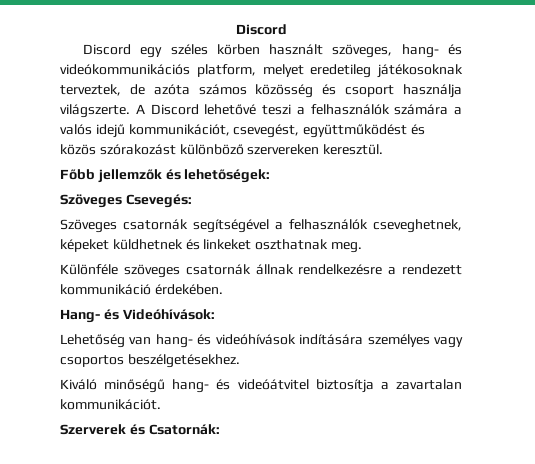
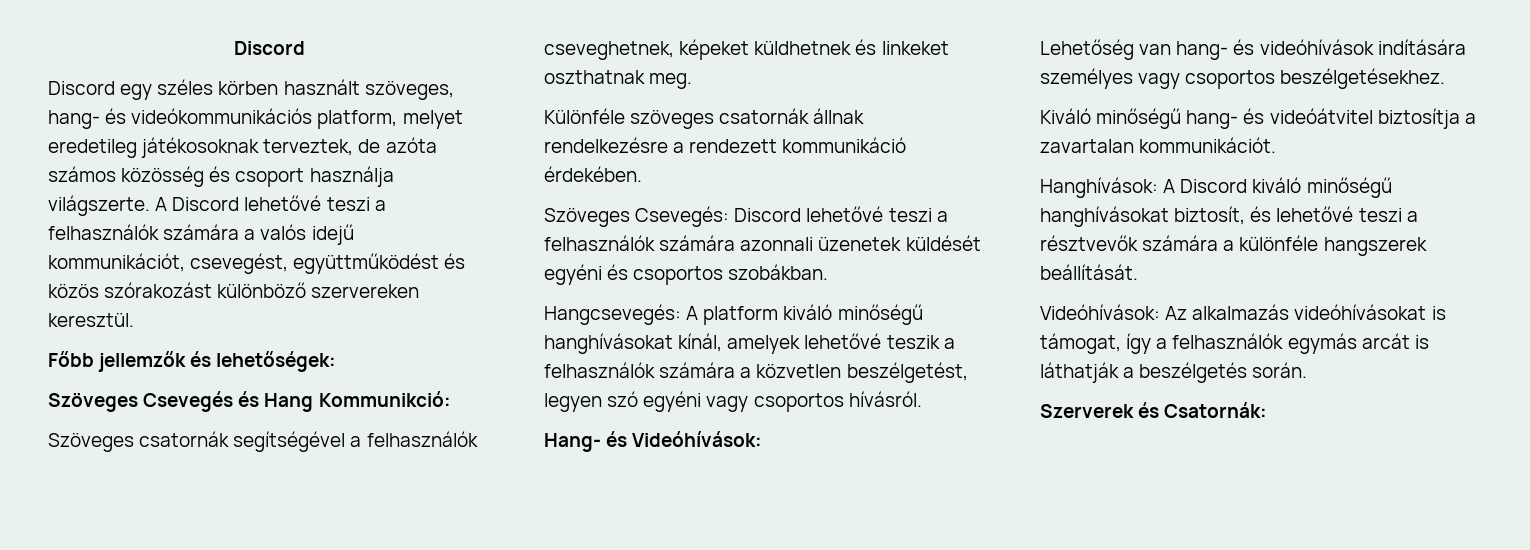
[125,194,192,208] Csevegés: -> [143,391,451,412] Csevegés és Hang Kommunikció:
(223, 289) none -> [544,206,948,227] [544,235,981,251] [544,264,829,285] [544,304,923,325] [544,333,955,354] [544,362,968,383] [544,391,922,412] // Szöveges Csevegés: Discord lehetővé teszi a felhasználók számára azonnali üzenetek küldését egyéni és csoportos szobákban. // Hangcsevegés: A platform kiváló minőségű hanghívásokat kínál, amelyek lehetővé teszik a felhasználók számára a közvetlen beszélgetést, legyen szó egyéni vagy csoportos hívásról.
(161, 404) none -> [1040,177,1392,198] [1040,206,1418,227] [1040,235,1427,256] [1040,264,1138,280] [1040,304,1446,320] [1040,333,1429,354] [1040,362,1308,383] // Hanghívások: A Discord kiváló minőségű hanghívásokat biztosít, és lehetővé teszi a résztvevők számára a különféle hangszerek beállítását. // Videóhívások: Az alkalmazás videóhívásokat is támogat, így a felhasználók egymás arcát is láthatják a beszélgetés során.

